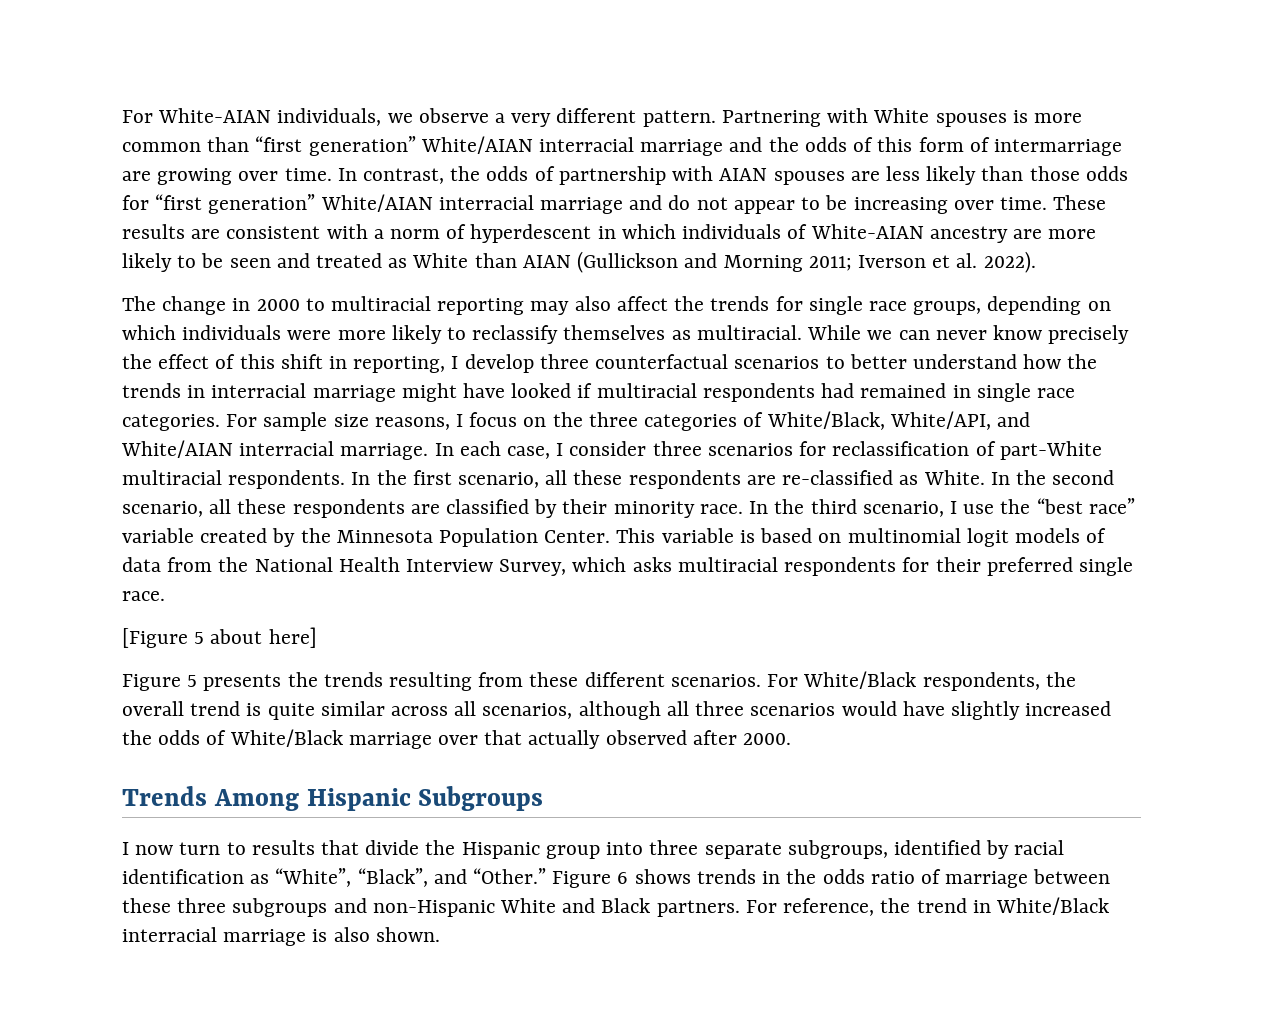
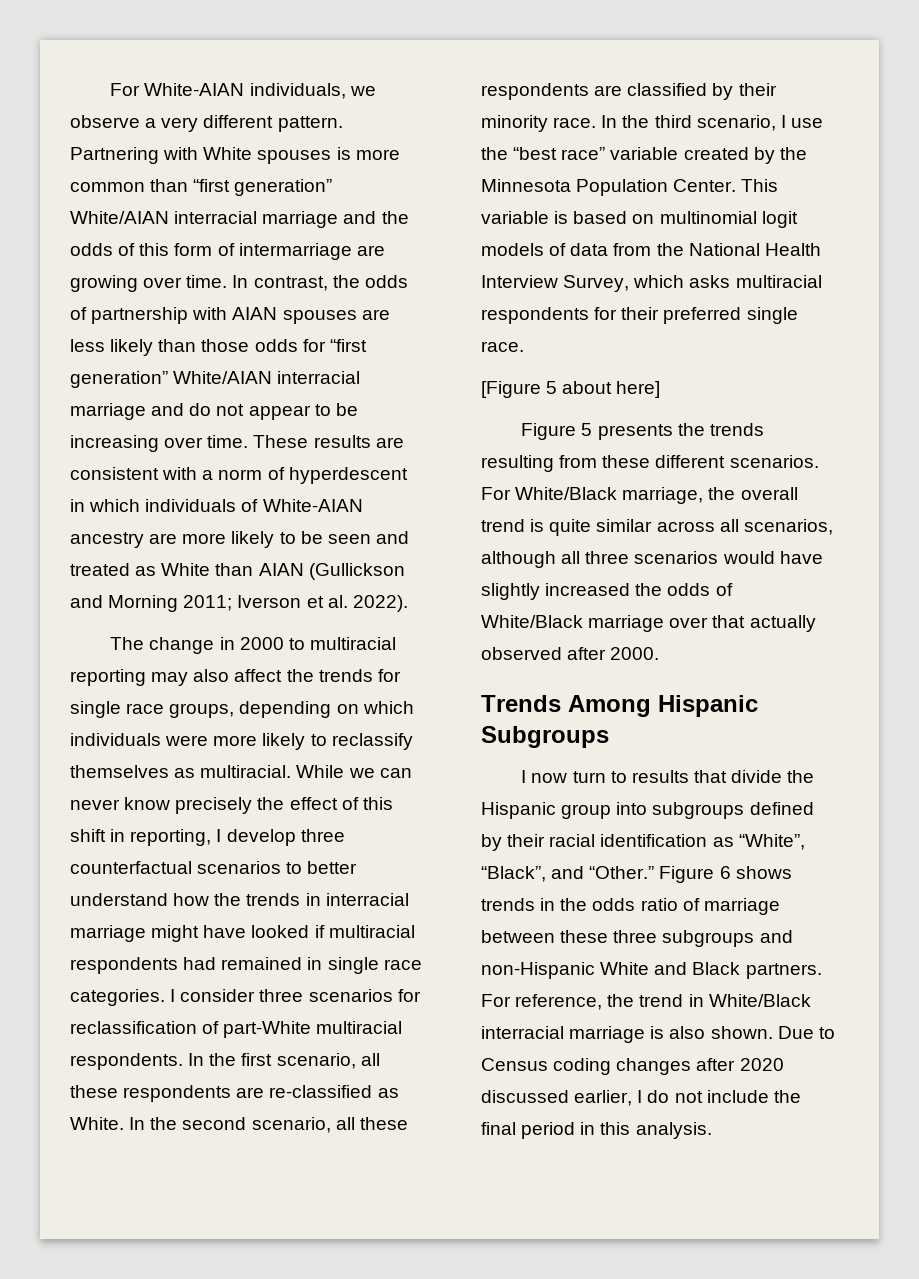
[226,411,1030,431] [121,440,551,460] For sample size reasons, I focus on the three categories of White/Black, White/API, and White/AIAN interracial marriage. In each case, -> (165, 997) none
[922,672,1040,691] respondents, -> [622,487,704,504] marriage,
[649,840,1010,859] three separate subgroups, identified by -> [652,802,814,819] [481,834,546,851] subgroups defined by their
(440, 934) none -> [777,1026,835,1039] [481,1058,784,1075] [481,1090,801,1106] [481,1122,712,1139] Due to Census coding changes after 2020 discussed earlier, I do not include the final period in this analysis.

